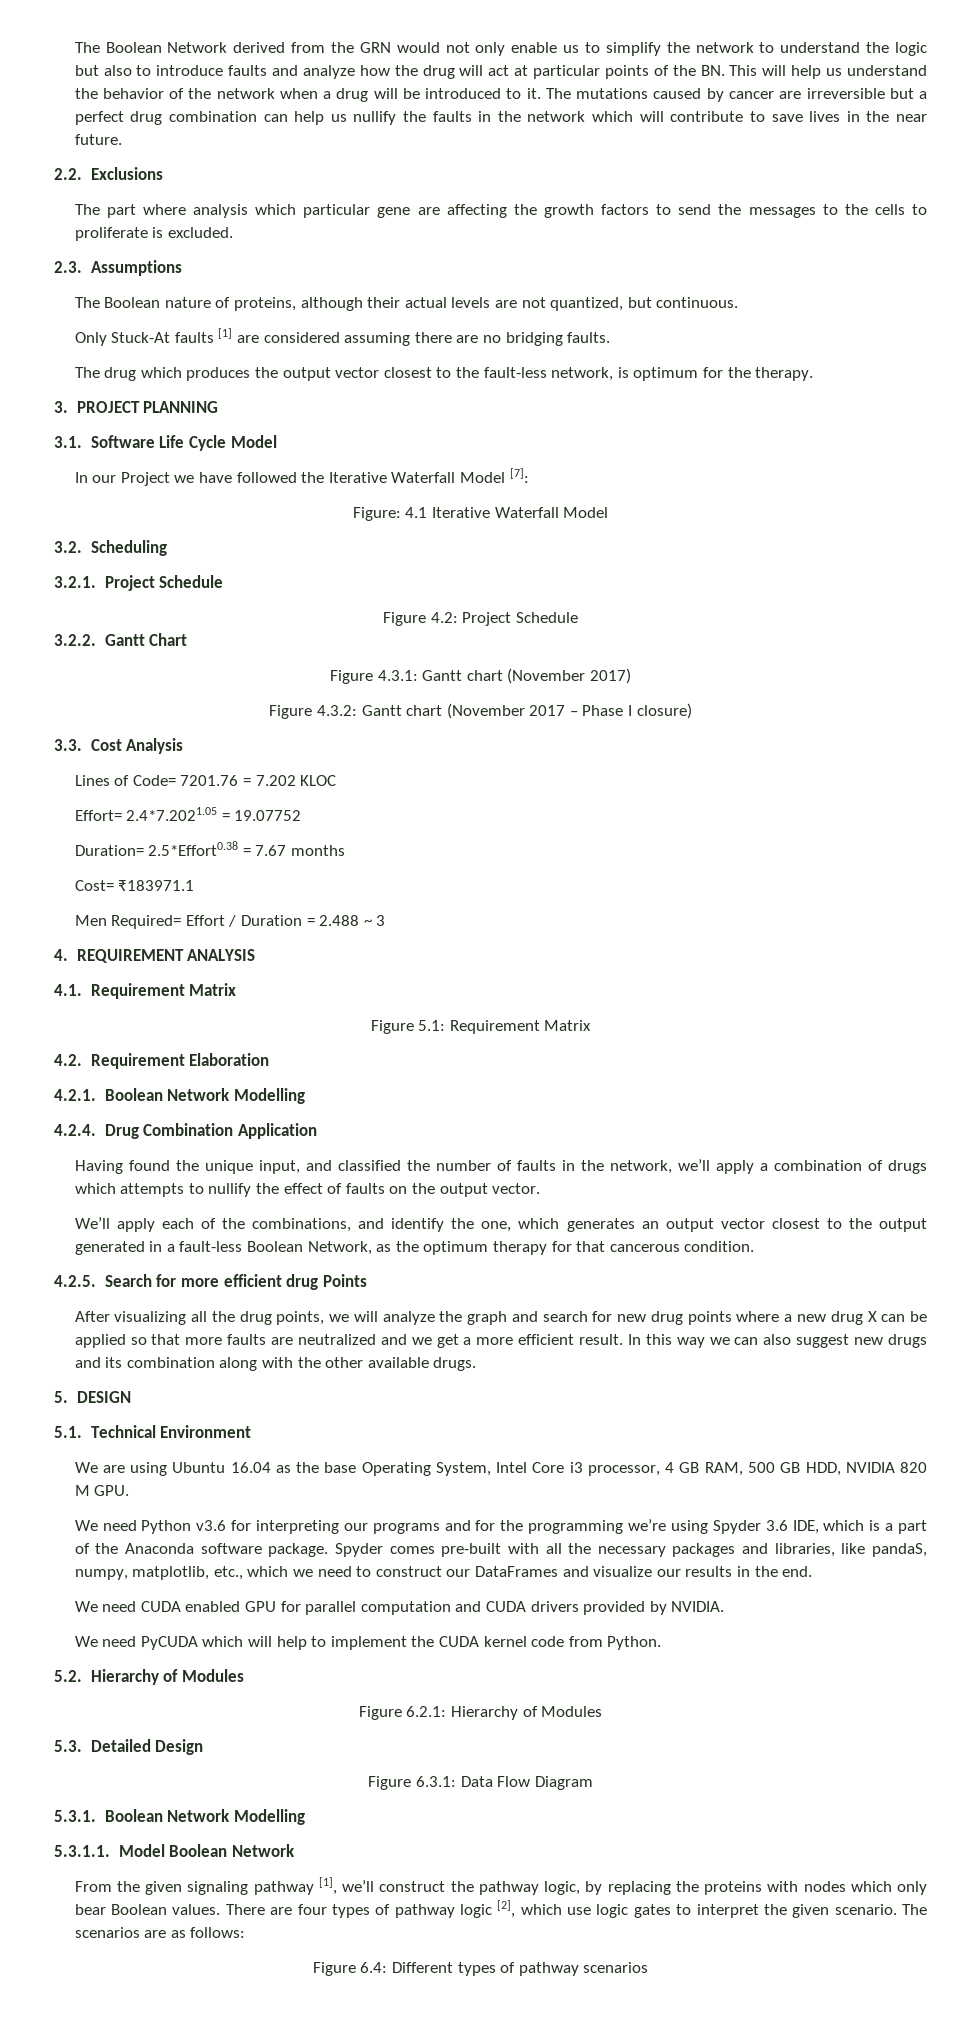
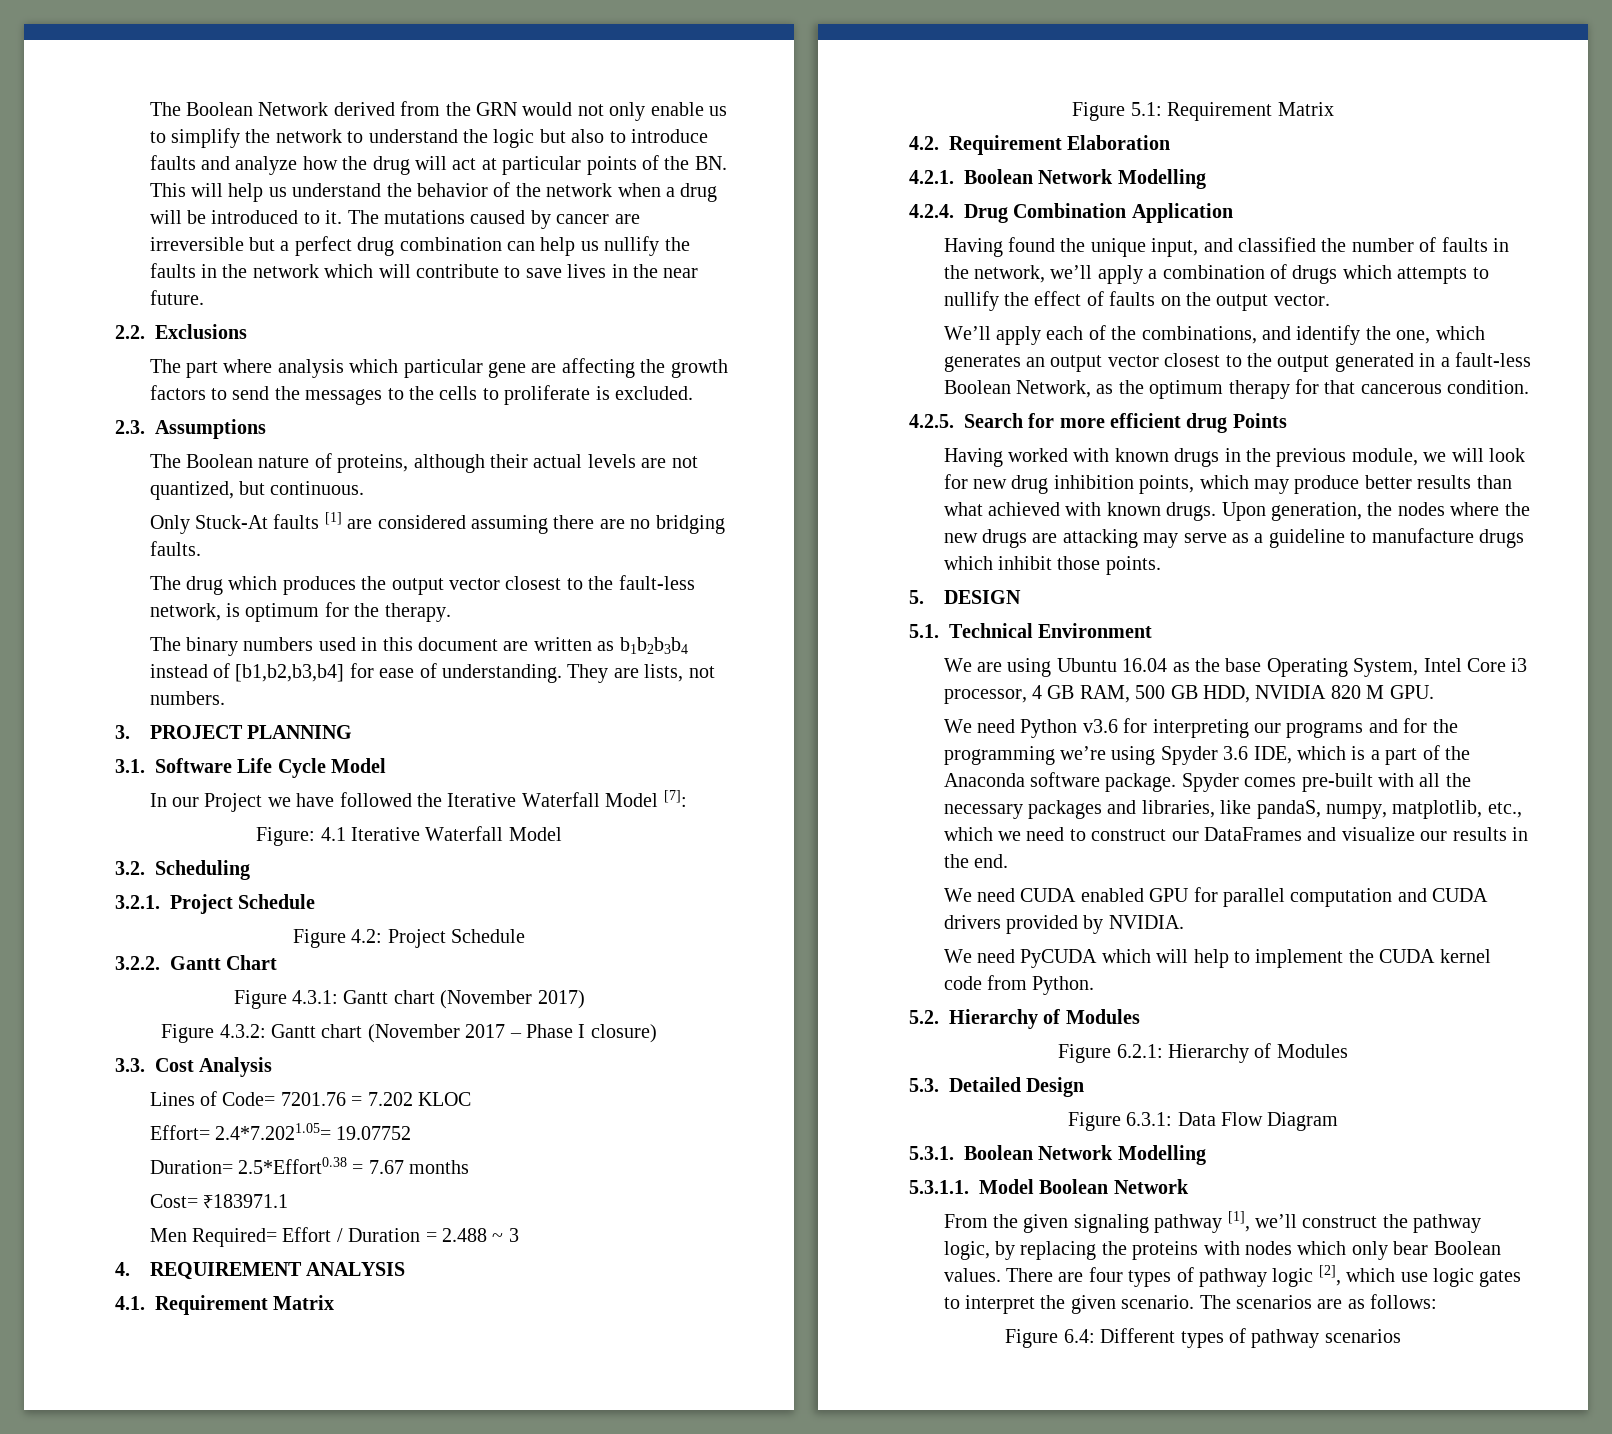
(814, 374) none -> [149,637,688,656] [149,663,715,683] [149,691,225,705] // The binary numbers used in this document are written as b1b2b3b4 instead of [b1,b2,b3,b4] for ease of understanding. They are lists, not numbers.
[126,807,230,821] 2.4*7.2021.05 = -> [214,1123,331,1140] 2.4*7.2021.05=
[74,1311,927,1325] [74,1334,927,1348] [74,1357,477,1371] After visualizing all the drug points, we will analyze the graph and search for new drug points where a new drug X can be applied so that more faults are neutralized and we get a more efficient result. In this way we can also suggest new drugs and its combination along with the other available drugs. -> [943,448,1525,467] [943,474,1512,494] [943,502,1530,521] [943,528,1524,548] [943,556,1161,575] Having worked with known drugs in the previous module, we will look for new drug inhibition points, which may produce better results than what achieved with known drugs. Upon generation, the nodes where the new drugs are attacking may serve as a guideline to manufacture drugs which inhibit those points.

